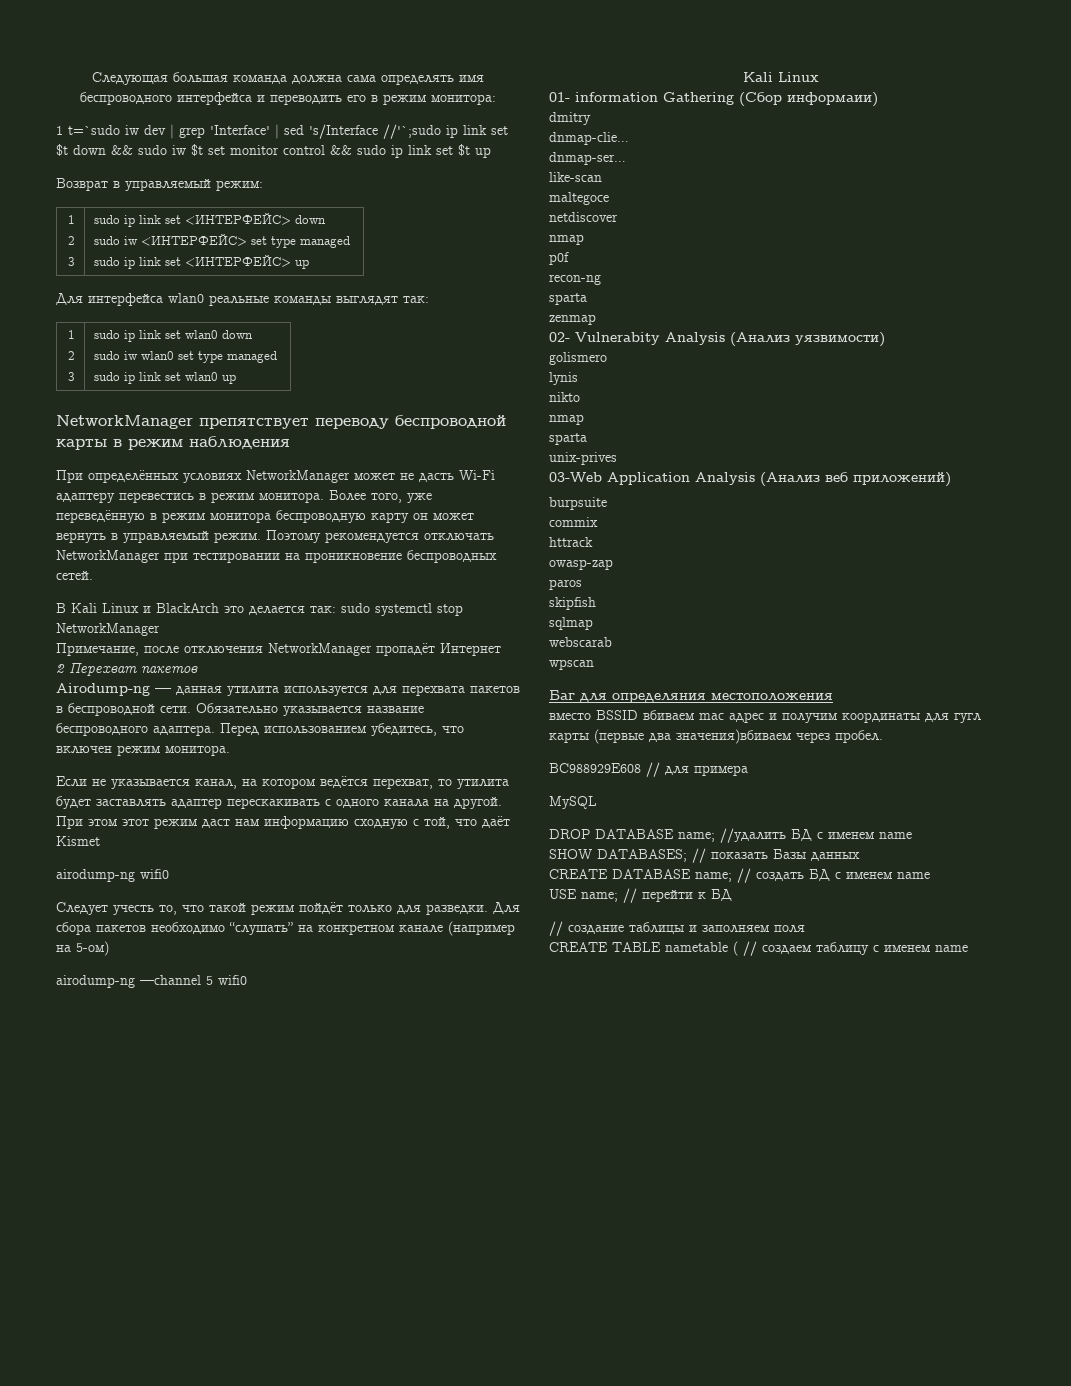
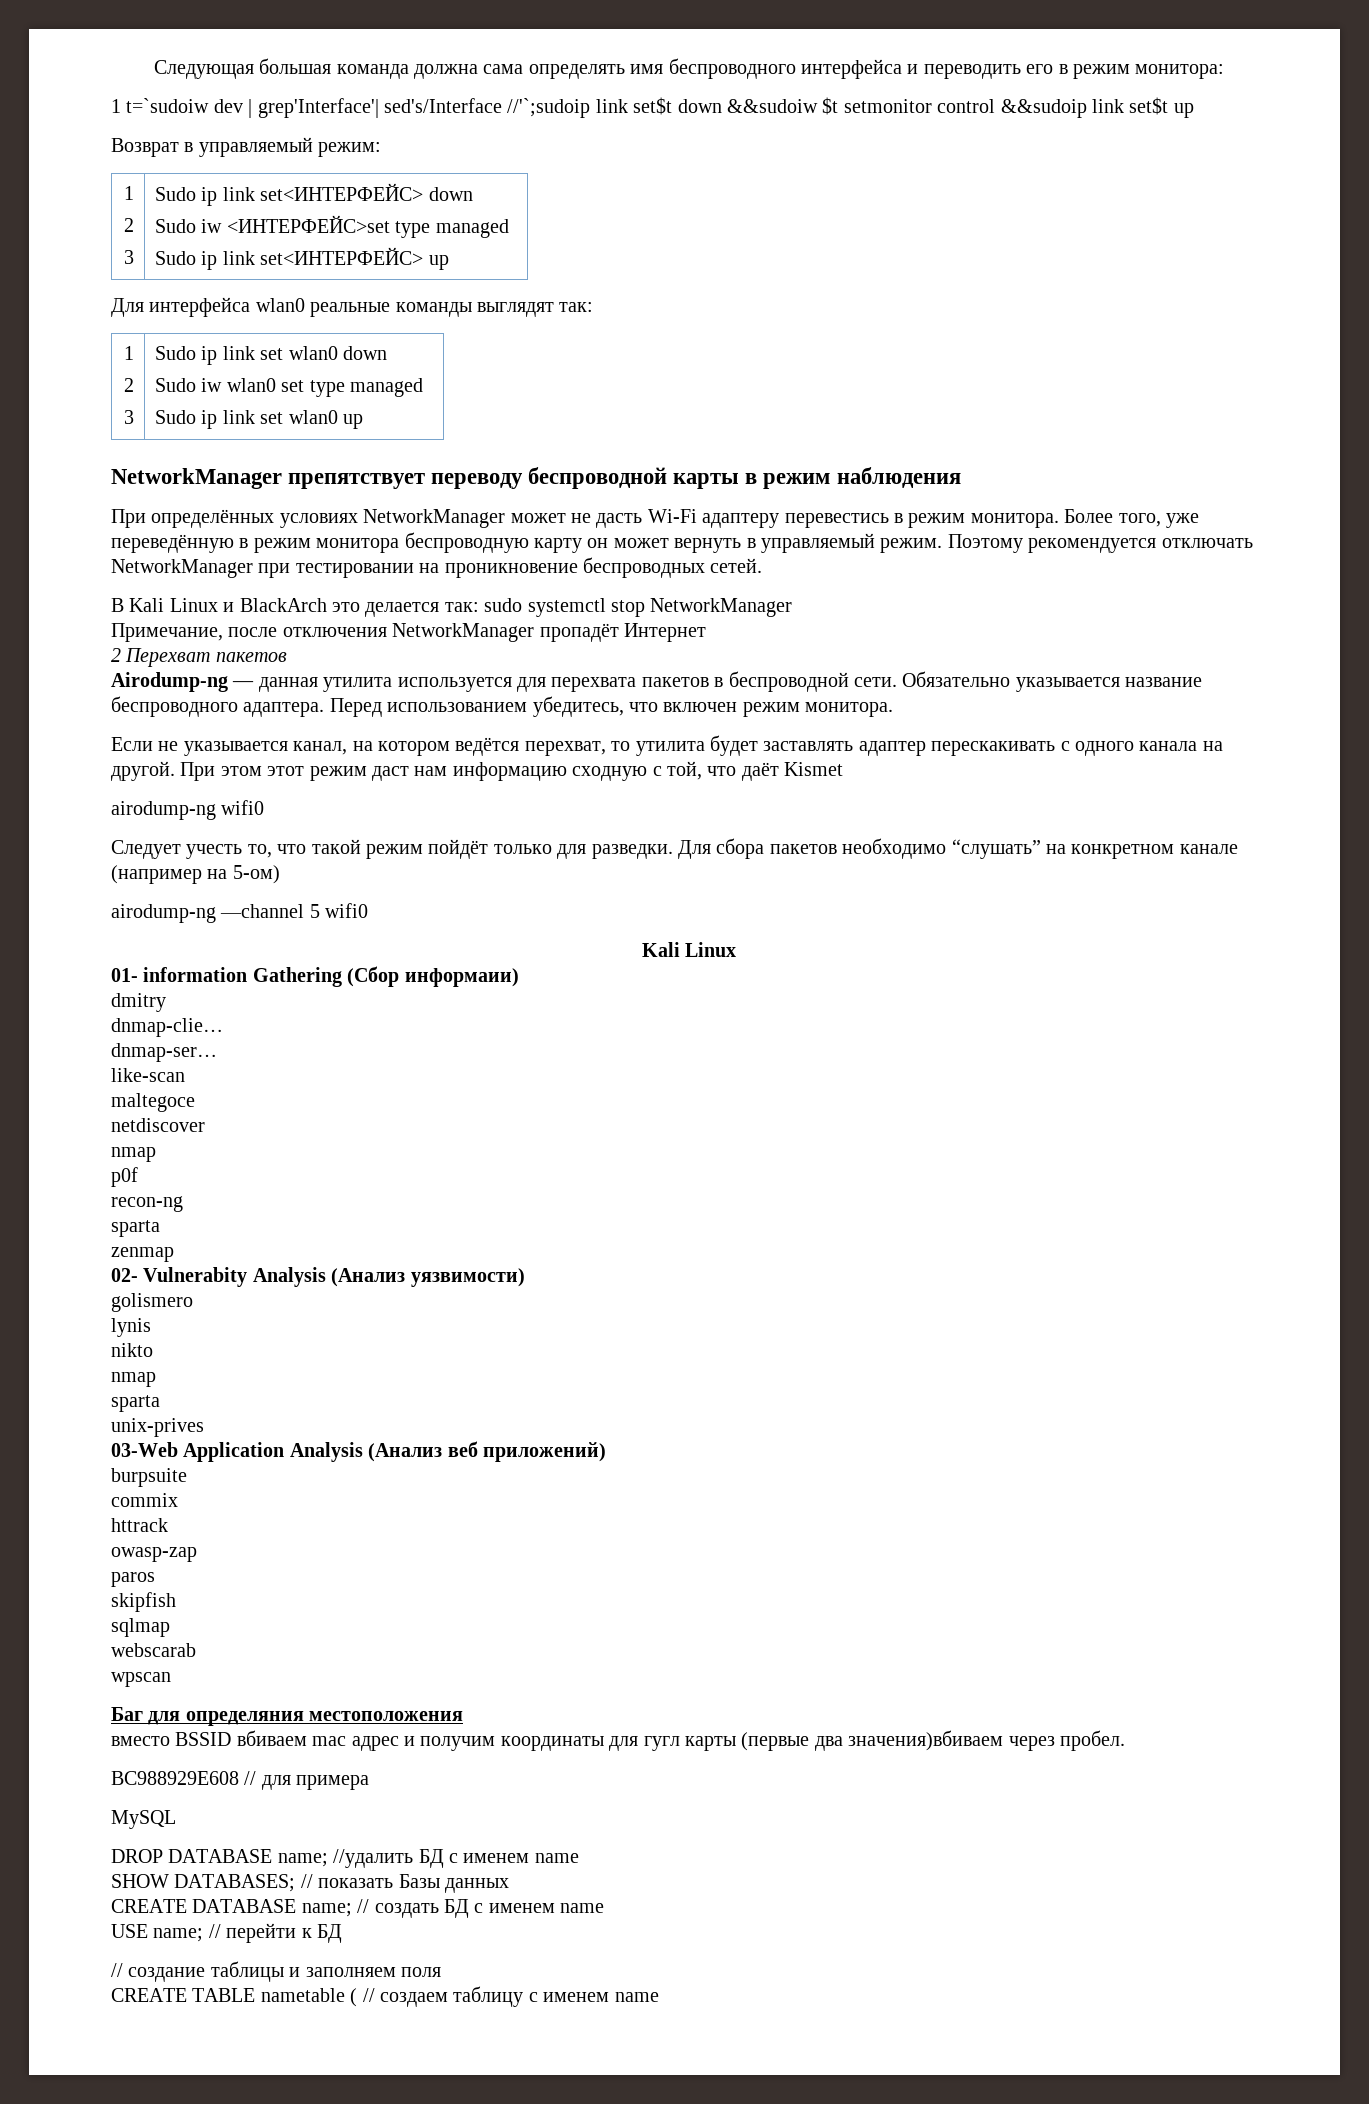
[68,124,508,139] [56,144,470,158] t=`sudo iw dev | grep 'Interface' | sed 's/Interface //'`;sudo ip link set $t down && sudo iw $t set monitor control && sudo ip link set $t -> [126,97,1169,118] t=`sudoiw dev | grep'Interface'| sed's/Interface //'`;sudoip link set$t down &&sudoiw $t setmonitor control &&sudoip link set$t
[94,213,327,227] [94,234,351,248] [94,255,292,269] sudo ip link set <ИНТЕРФЕЙС> down // sudo iw <ИНТЕРФЕЙС> set type managed // sudo ip link set <ИНТЕРФЕЙС> -> [155,183,473,206] [155,215,509,238] [155,247,424,270] Sudo ip link set<ИНТЕРФЕЙС> down // Sudo iw <ИНТЕРФЕЙС>set type managed // Sudo ip link set<ИНТЕРФЕЙС>
[94,330,121,339] sudo -> [155,346,197,360] Sudo
[94,351,121,360] sudo -> [155,378,197,392] Sudo
[94,372,121,381] sudo -> [155,410,197,424] Sudo

